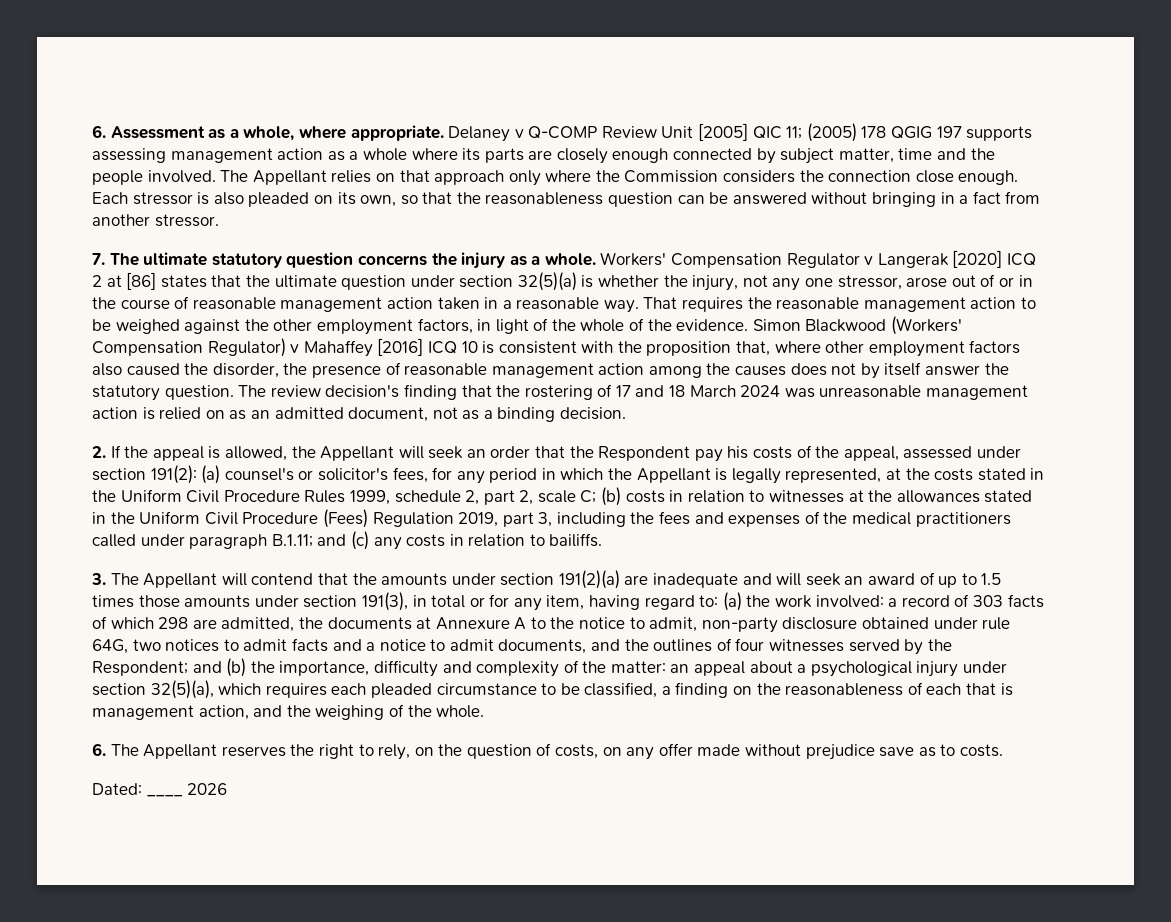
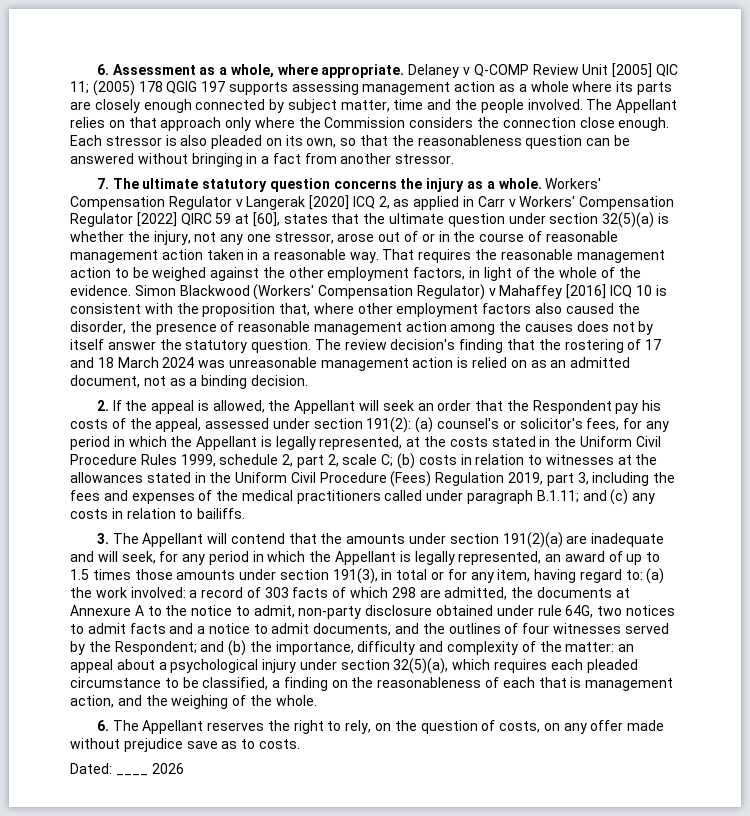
[92,272,157,290] 2 at [86] -> [378,196,675,210] [70,212,280,227] 2, as applied in Carr v Workers' Compensation Regulator [2022] QIRC 59 at [60],
[805,573,841,586] seek -> [121,551,542,565] seek, for any period in which the Appellant is legally represented,

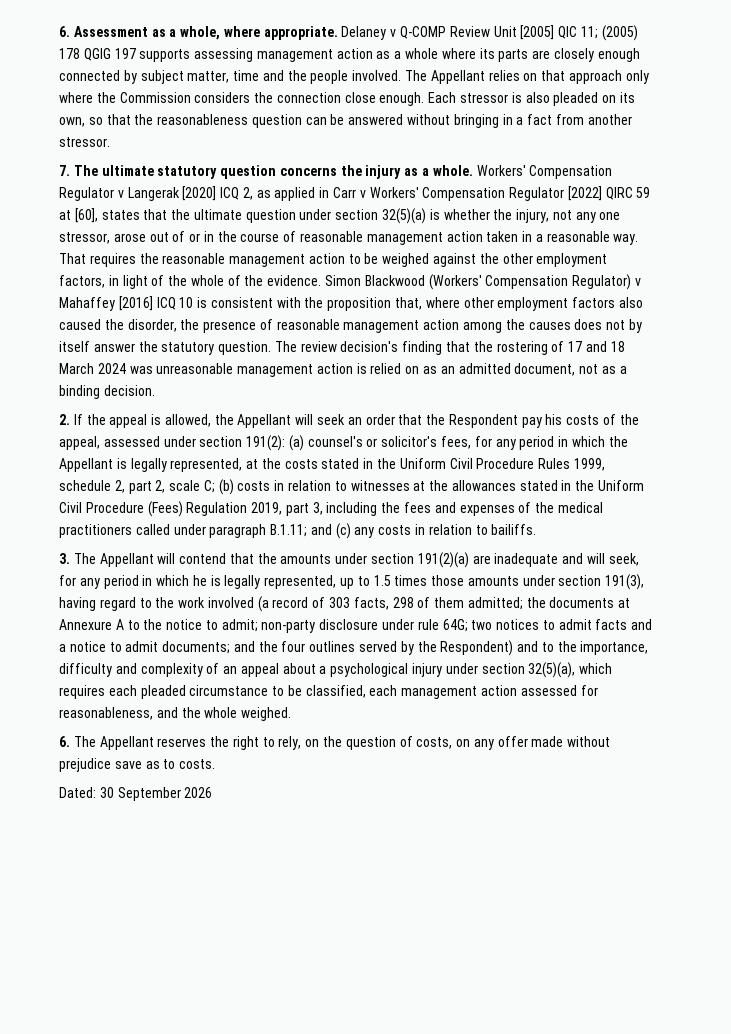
[309,551,623,565] the Appellant is legally represented, an award of -> [192,575,337,589] he is legally represented,
[381,568,665,584] [70,587,508,600] in total or for any item, having regard to: (a) the work involved: a record of 303 facts of which 298 are admitted, -> [59,596,523,612] having regard to the work involved (a record of 303 facts, 298 of them admitted;
[253,605,295,618] admit, -> [221,619,258,632] admit;
[436,605,494,616] obtained -> (379, 624) none
[565,605,594,618] 64G, -> [442,619,468,632] 64G;
[313,623,669,636] [70,640,247,656] documents, and the outlines of four witnesses served by the Respondent; and (b) -> [162,640,554,656] documents; and the four outlines served by the Respondent) and to
[539,641,615,652] the matter: -> (220, 668) none
[272,677,674,691] [70,695,317,709] a finding on the reasonableness of each that is management action, and the weighing of the whole. -> [369,685,598,699] [59,707,292,721] each management action assessed for reasonableness, and the whole weighed.
[115,774,148,776] ____ -> [99,787,181,801] 30 September

